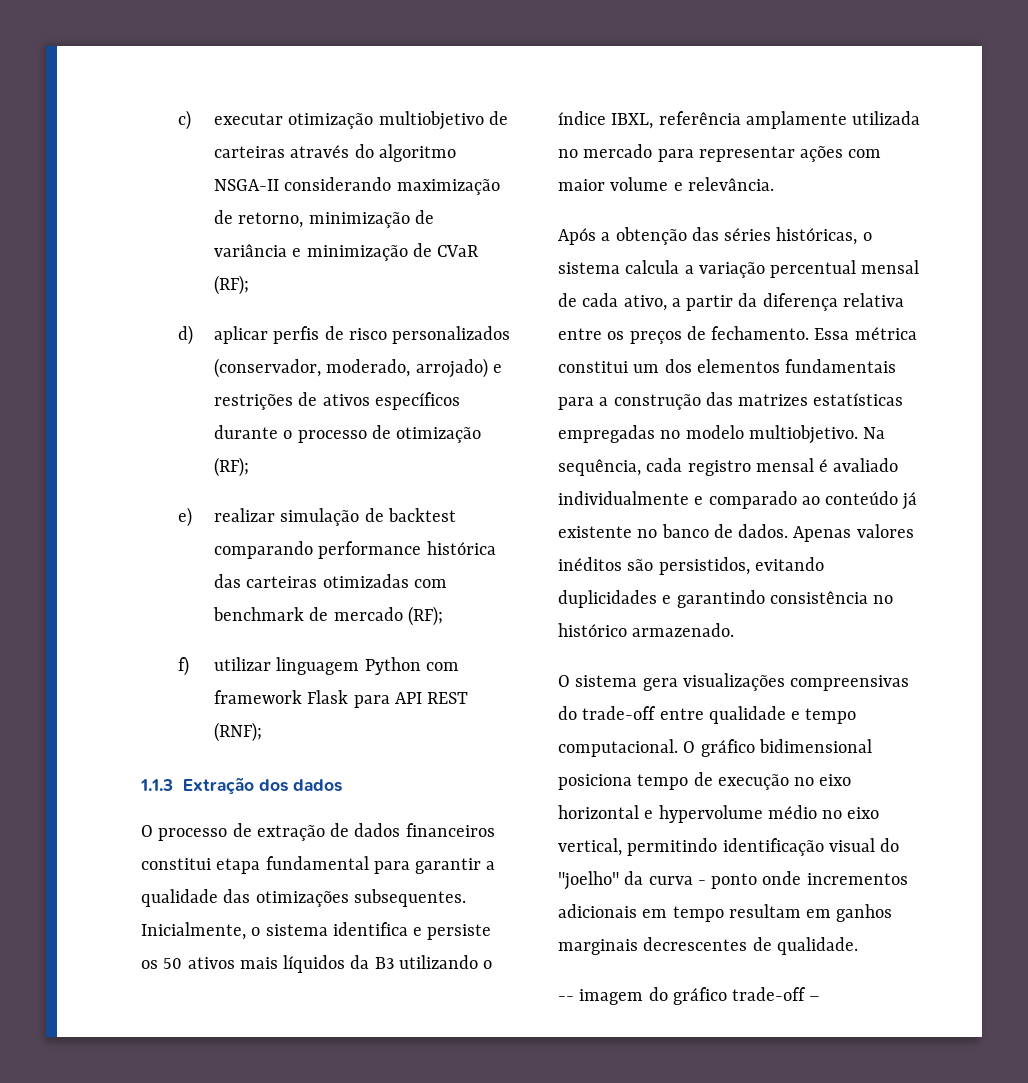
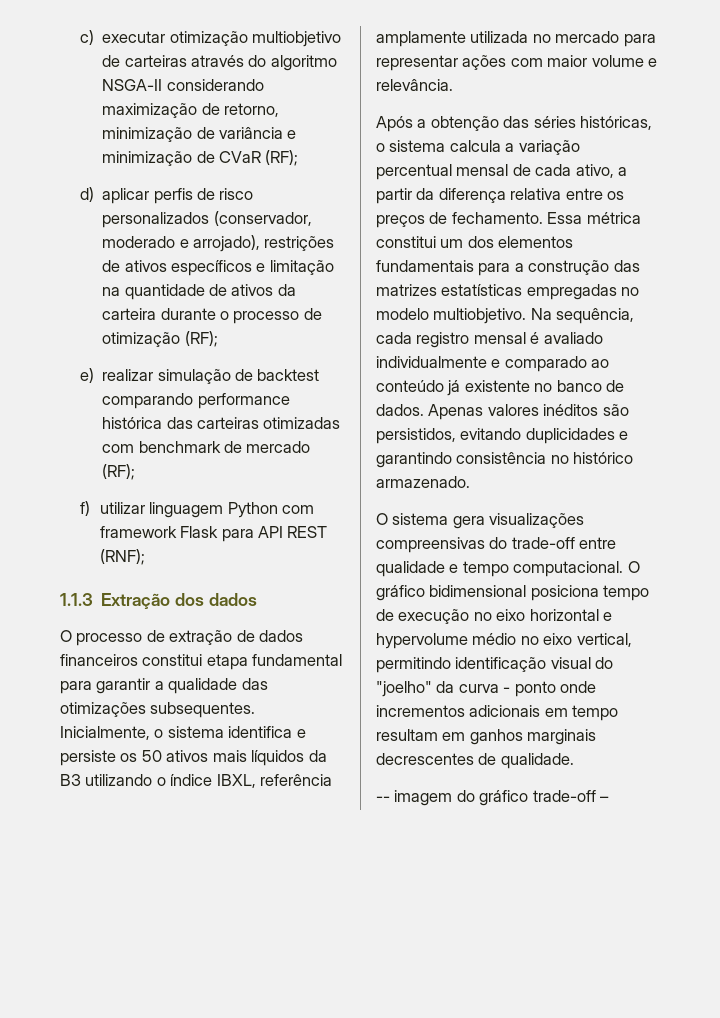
[326,358,502,378] moderado, arrojado) e -> [102,235,260,252] moderado e arrojado),
(460, 401) none -> [256,260,334,275] [102,284,296,300] [102,308,157,320] e limitação na quantidade de ativos da carteira

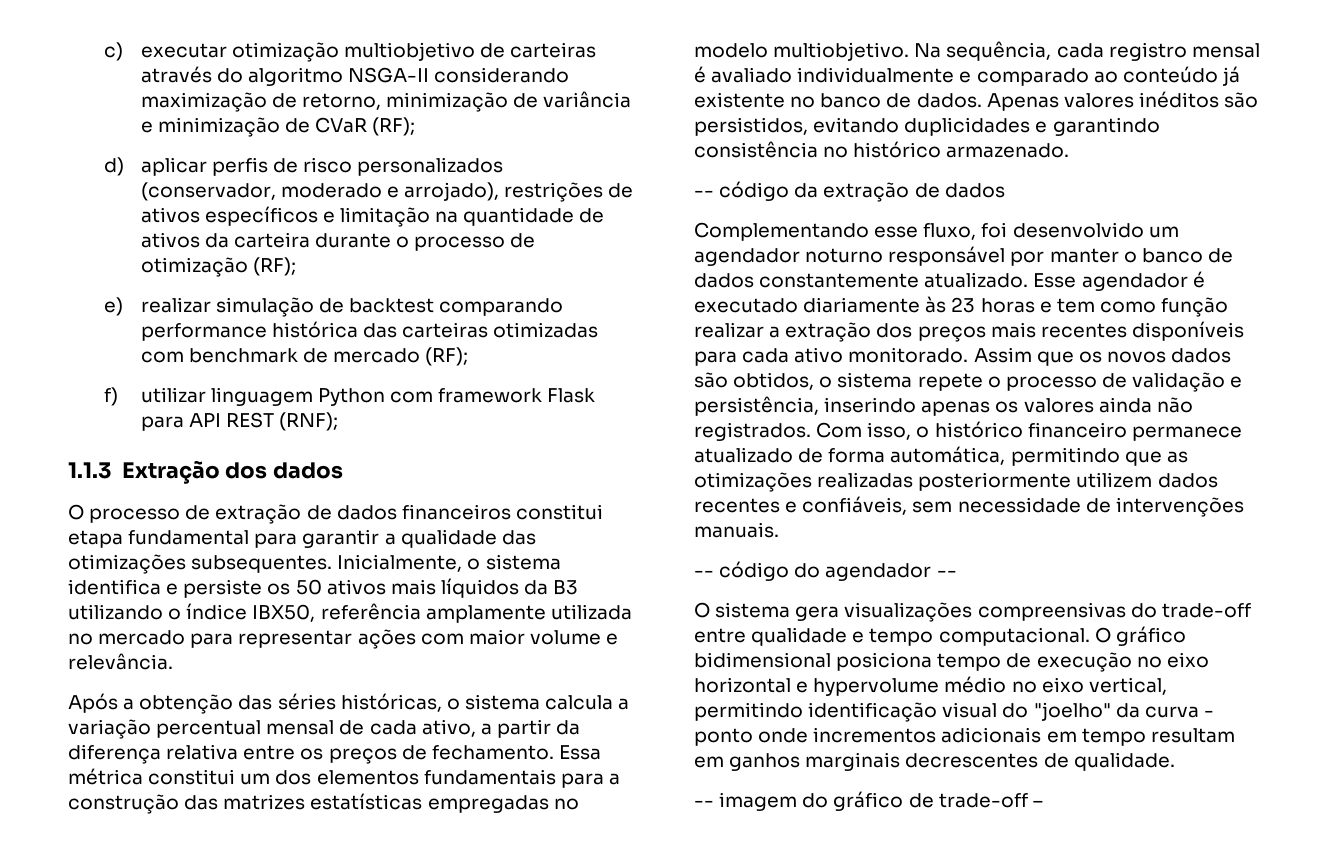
[216,774,256,788] IBXL, -> [252,604,316,622] IBX50,
(470, 482) none -> [694,181,1005,202] [694,222,1179,241] [694,246,1233,266] [694,271,1205,291] [694,296,1229,317] [694,321,1244,342] [694,347,1232,366] [694,372,1243,392] [694,396,1193,416] [694,421,1242,441] [694,446,1188,466] [694,472,1218,492] [694,496,1244,517] [694,522,779,538] [694,561,957,581] // -- código da extração de dados // Complementando esse fluxo, foi desenvolvido um agendador noturno responsável por manter o banco de dados constantemente atualizado. Esse agendador é executado diariamente às 23 horas e tem como função realizar a extração dos preços mais recentes disponíveis para cada ativo monitorado. Assim que os novos dados são obtidos, o sistema repete o processo de validação e persistência, inserindo apenas os valores ainda não registrados. Com isso, o histórico financeiro permanece atualizado de forma automática, permitindo que as otimizações realizadas posteriormente utilizem dados recentes e confiáveis, sem necessidade de intervenções manuais. // -- código do agendador --
(529, 798) none -> [908,793,934,808] de

